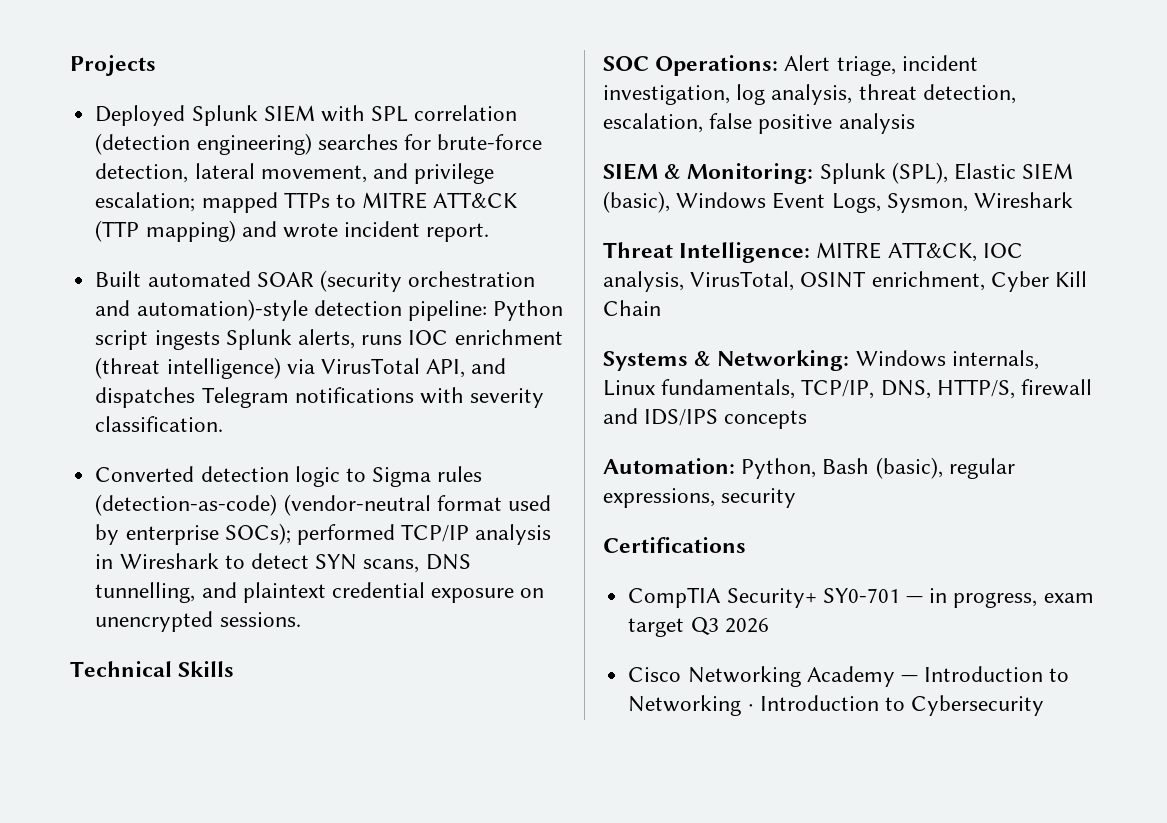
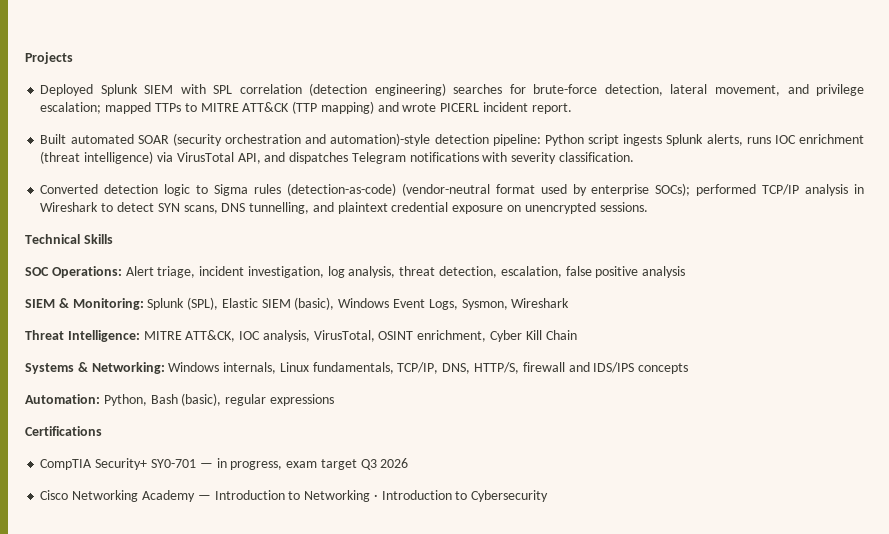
(338, 230) none -> [440,103,480,112] PICERL
[603,488,797,508] expressions, security -> [269,394,334,406] expressions

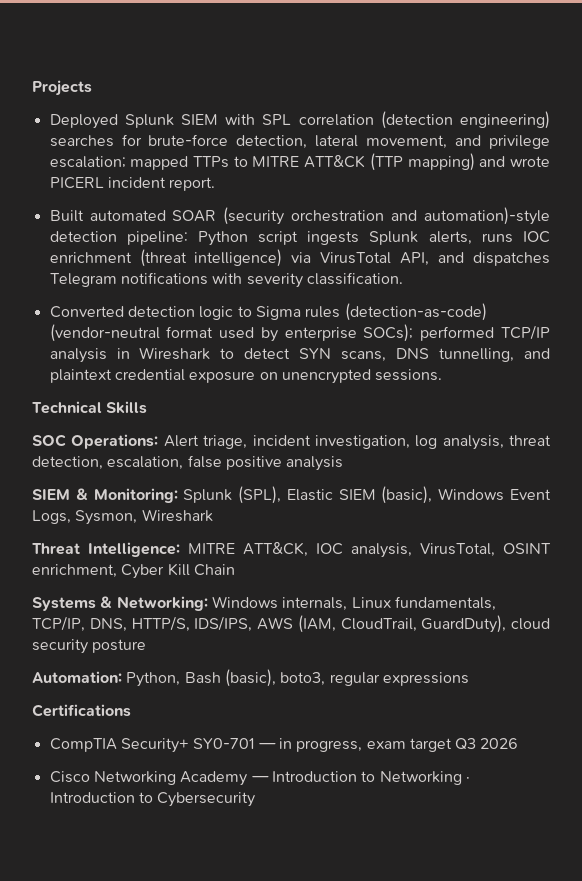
[522,362,689,374] firewall and IDS/IPS concepts -> [194,615,550,633] [32,639,147,654] IDS/IPS, AWS (IAM, CloudTrail, GuardDuty), cloud security posture
(222, 399) none -> [280,672,326,686] boto3,

